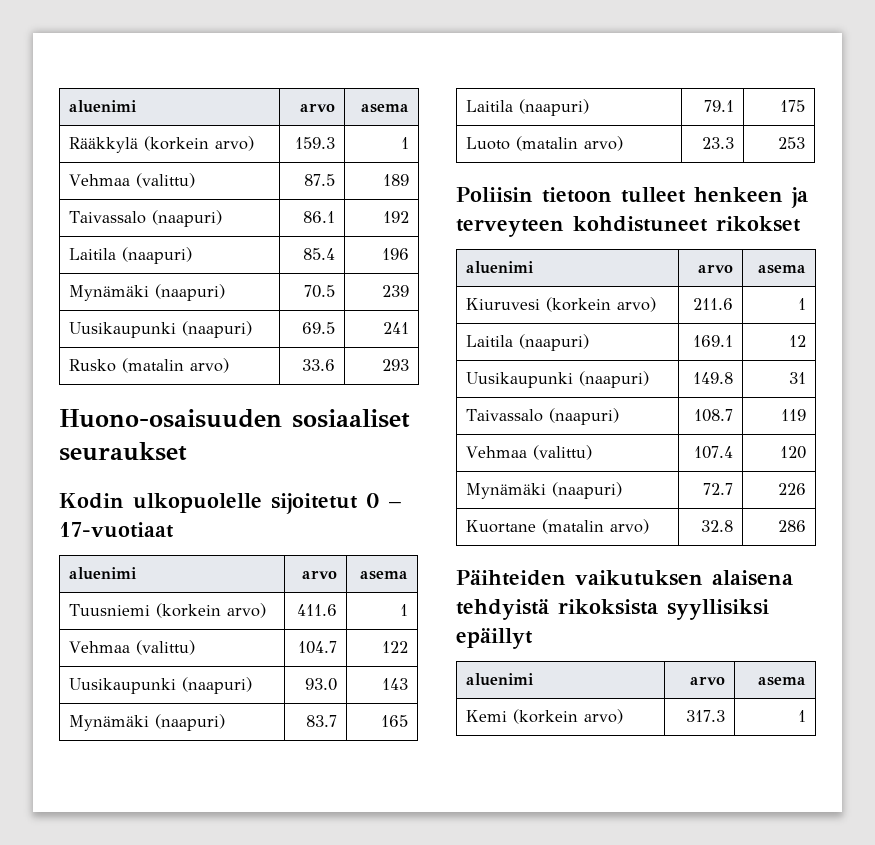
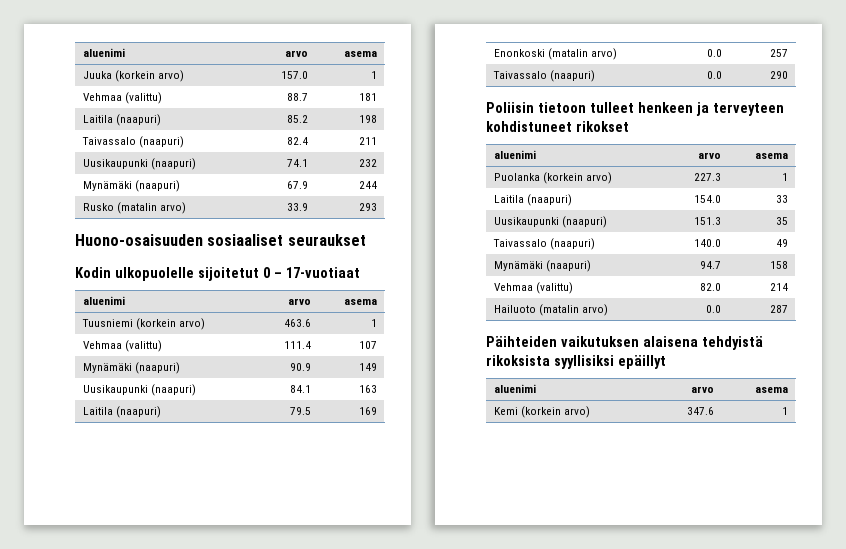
[68,100,137,113] [300,103,336,112] [361,104,410,113] [68,136,254,153] [295,137,336,149] [401,137,410,149] [68,173,195,188] [304,174,336,186] [383,174,410,186] [68,210,222,227] [303,211,336,223] [383,211,410,223] [68,247,192,264] [303,248,336,260] [382,248,410,260] [68,284,225,301] [304,285,336,298] [382,285,410,297] [68,321,252,338] [302,322,336,334] [383,322,410,334] aluenimi | arvo | asema // Rääkkylä (korkein arvo) | 159.3 | 1 // Vehmaa (valittu) | 87.5 | 189 // Taivassalo (naapuri) | 86.1 | 192 // Laitila (naapuri) | 85.4 | 196 // Mynämäki (naapuri) | 70.5 | 239 // Uusikaupunki (naapuri) | 69.5 | 241 -> [82,48,125,57] [285,50,309,57] [344,51,378,57] [82,70,185,82] [281,71,309,79] [371,71,378,79] [82,92,162,104] [287,93,309,101] [359,93,378,101] [82,114,161,126] [287,115,309,123] [359,115,378,123] [81,136,184,148] [287,137,309,145] [359,137,378,145] [82,158,196,170] [287,159,309,167] [359,159,378,167] [82,180,180,192] [287,181,309,189] [359,181,378,189] aluenimi | arvo | asema // Juuka (korkein arvo) | 157.0 | 1 // Vehmaa (valittu) | 88.7 | 181 // Laitila (naapuri) | 85.2 | 198 // Taivassalo (naapuri) | 82.4 | 211 // Uusikaupunki (naapuri) | 74.1 | 232 // Mynämäki (naapuri) | 67.9 | 244
[302,359,336,371] 33.6 -> [287,203,309,211] 33.9
[297,604,338,616] [400,604,409,616] [68,640,195,655] [298,641,338,654] [382,641,409,653] [68,677,252,694] [305,678,338,691] [382,678,409,690] [68,714,225,731] [306,715,338,727] [381,715,409,727] [465,99,589,116] [704,100,735,112] [780,100,806,112] [465,136,623,151] [702,137,735,149] [778,137,806,149] 411.6 | 1 // Vehmaa (valittu) | 104.7 | 122 // Uusikaupunki (naapuri) | 93.0 | 143 // Mynämäki (naapuri) | 83.7 | 165 // Laitila (naapuri) | 79.1 | 175 // Luoto (matalin arvo) | 23.3 | 253 -> [284,319,312,327] [371,319,378,327] [82,340,162,352] [284,341,312,349] [359,341,378,349] [82,362,180,374] [290,363,312,371] [359,363,378,371] [82,384,196,396] [290,385,312,393] [359,385,378,393] [82,406,161,418] [290,407,312,415] [359,407,378,415] [493,48,618,60] [707,49,723,57] [770,49,789,57] [492,70,595,82] [707,71,723,79] [770,71,789,79] 463.6 | 1 // Vehmaa (valittu) | 111.4 | 107 // Mynämäki (naapuri) | 90.9 | 149 // Uusikaupunki (naapuri) | 84.1 | 163 // Laitila (naapuri) | 79.5 | 169 // Enonkoski (matalin arvo) | 0.0 | 257 // Taivassalo (naapuri) | 0.0 | 290
[465,297,656,312] [693,298,734,310] Kiuruvesi (korkein arvo) | 211.6 -> [493,172,613,184] [694,173,722,181] Puolanka (korkein arvo) | 227.3
[693,335,734,347] [789,335,807,347] [465,371,649,388] [693,372,734,384] [789,372,807,384] [465,408,619,425] [694,409,734,422] [781,409,807,421] [465,445,592,460] [694,446,734,459] [780,446,807,459] [465,482,622,499] [703,483,734,495] [778,483,807,495] [465,519,649,534] [701,520,734,532] [778,520,807,532] 169.1 | 12 // Uusikaupunki (naapuri) | 149.8 | 31 // Taivassalo (naapuri) | 108.7 | 119 // Vehmaa (valittu) | 107.4 | 120 // Mynämäki (naapuri) | 72.7 | 226 // Kuortane (matalin arvo) | 32.8 | 286 -> [694,195,722,203] [776,195,789,203] [493,216,607,228] [694,217,722,225] [776,217,789,225] [492,238,595,250] [694,239,722,247] [776,239,789,247] [493,260,591,272] [700,261,722,269] [770,261,789,269] [493,282,573,294] [700,283,722,291] [770,283,789,291] [493,304,609,316] [706,305,722,313] [770,305,789,313] 154.0 | 33 // Uusikaupunki (naapuri) | 151.3 | 35 // Taivassalo (naapuri) | 140.0 | 49 // Mynämäki (naapuri) | 94.7 | 158 // Vehmaa (valittu) | 82.0 | 214 // Hailuoto (matalin arvo) | 0.0 | 287
[686,710,726,722] 317.3 -> [687,407,715,415] 347.6

